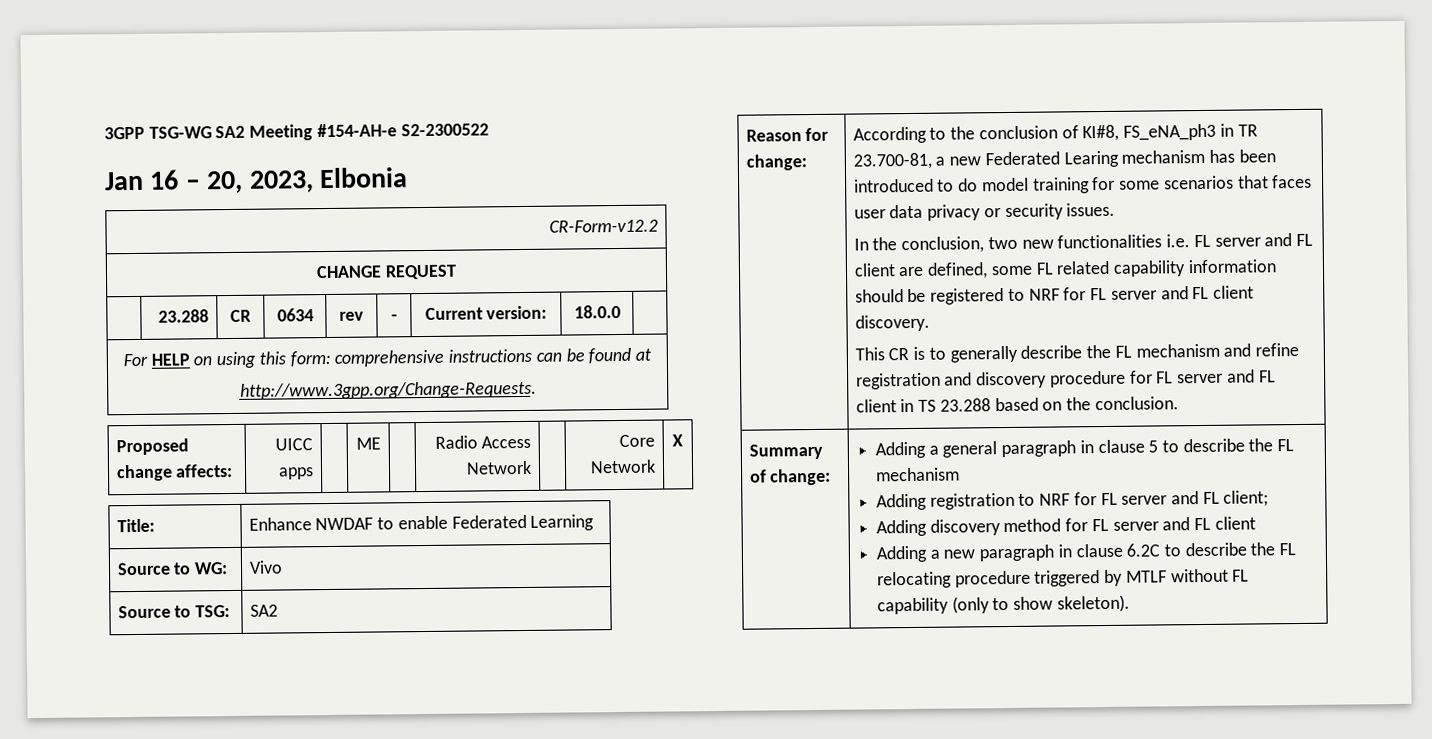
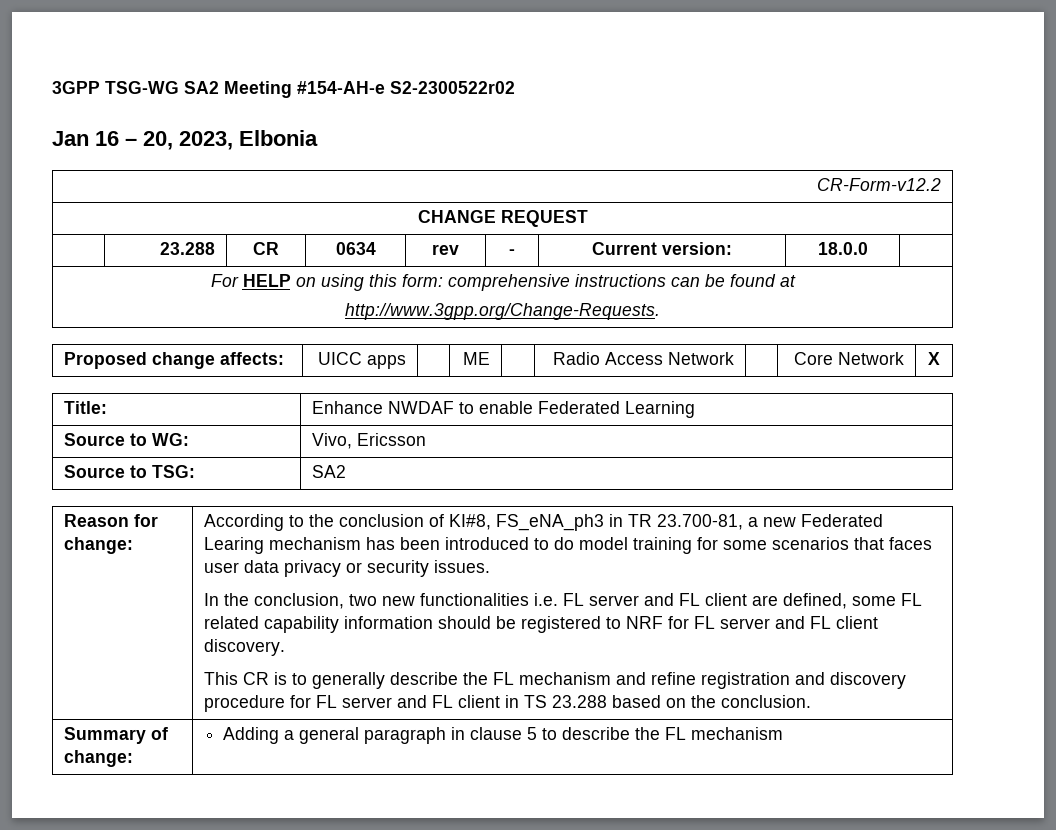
[400,123,489,137] S2-2300522 -> [390,81,515,94] S2-2300522r02
[248,560,283,574] Vivo -> [311,433,426,449] Vivo, Ericsson
[875,490,1270,511] [875,516,1256,537] [875,542,1297,563] [876,568,1250,589] [876,594,1130,615] // Adding registration to NRF for FL server and FL client; // Adding discovery method for FL server and FL client // Adding a new paragraph in clause 6.2C to describe the FL relocating procedure triggered by MTLF without FL capability (only to show skeleton). -> (783, 733) none

